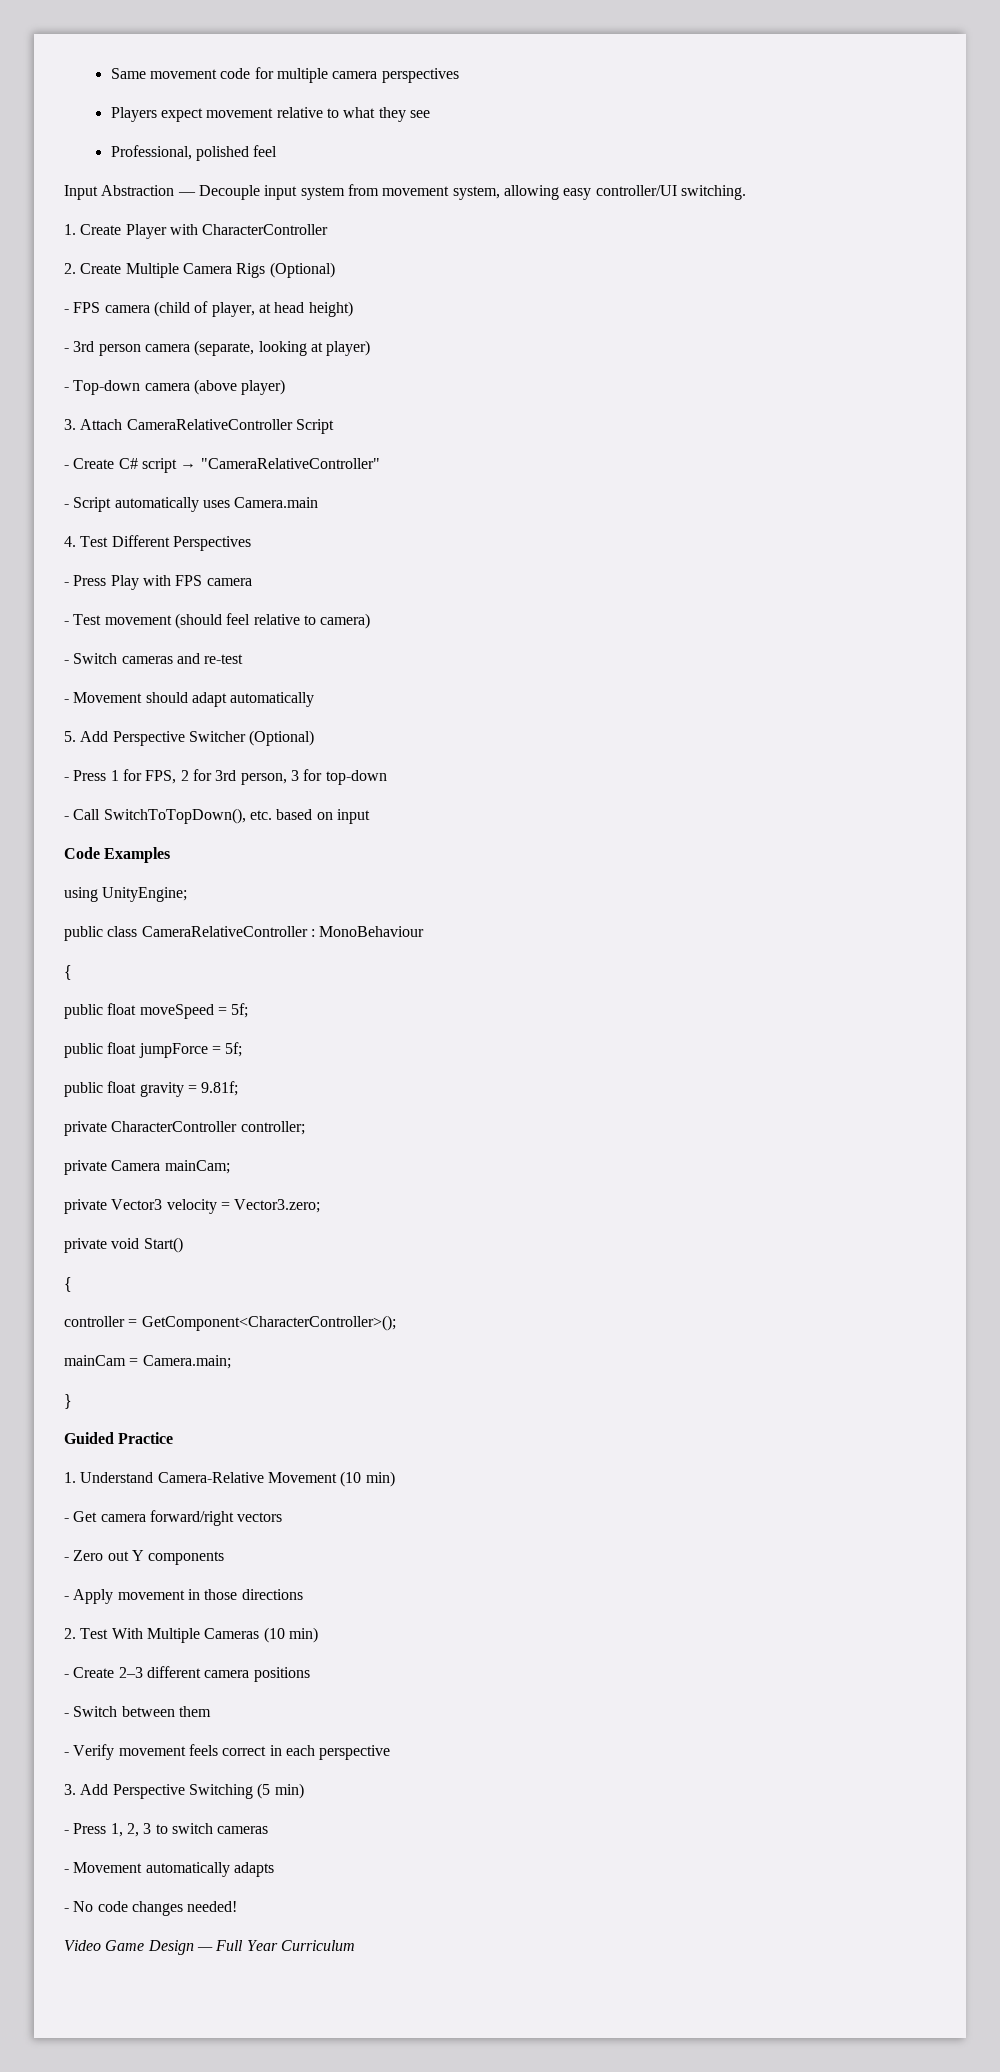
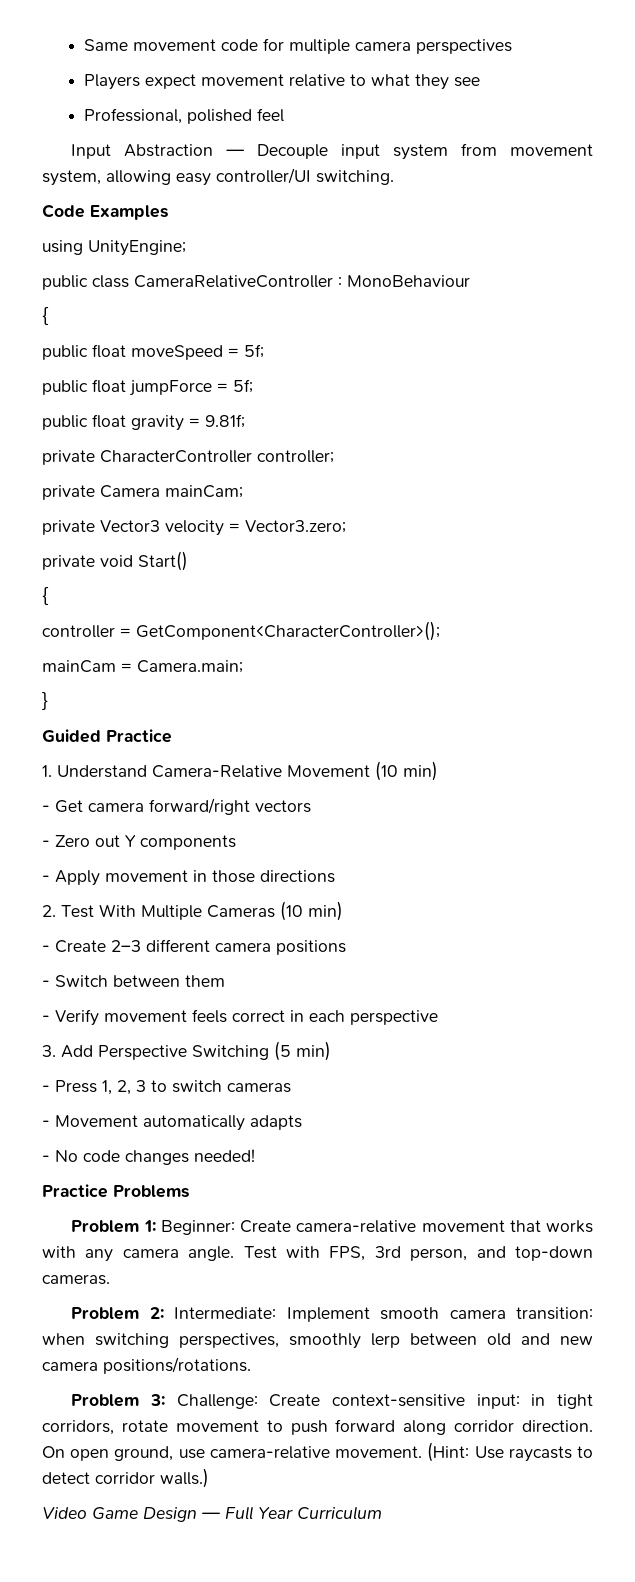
[64,224,329,239] [64,262,335,278] [64,301,353,317] [64,340,371,356] [64,379,286,395] [64,419,334,434] [64,458,380,473] [64,497,319,512] [64,535,251,551] [64,575,252,590] [64,613,371,629] [64,653,244,664] [64,692,315,707] [64,730,315,746] [64,769,387,785] [64,808,370,824] // 1. Create Player with CharacterController // 2. Create Multiple Camera Rigs (Optional) // - FPS camera (child of player, at head height) // - 3rd person camera (separate, looking at player) // - Top-down camera (above player) // 3. Attach CameraRelativeController Script // - Create C# script → "CameraRelativeController" // - Script automatically uses Camera.main // 4. Test Different Perspectives // - Press Play with FPS camera // - Test movement (should feel relative to camera) // - Switch cameras and re-test // - Movement should adapt automatically // 5. Add Perspective Switcher (Optional) // - Press 1 for FPS, 2 for 3rd person, 3 for top-down // - Call SwitchToTopDown(), etc. based on input -> (394, 177) none
(238, 1906) none -> [42,1184,189,1198] [71,1220,593,1235] [42,1246,593,1262] [42,1274,110,1285] [71,1307,593,1322] [42,1333,593,1349] [42,1357,251,1374] [71,1394,593,1409] [42,1419,593,1435] [42,1442,593,1462] [42,1468,209,1488] // Practice Problems // Problem 1: Beginner: Create camera-relative movement that works with any camera angle. Test with FPS, 3rd person, and top-down cameras. // Problem 2: Intermediate: Implement smooth camera transition: when switching perspectives, smoothly lerp between old and new camera positions/rotations. // Problem 3: Challenge: Create context-sensitive input: in tight corridors, rotate movement to push forward along corridor direction. On open ground, use camera-relative movement. (Hint: Use raycasts to detect corridor walls.)

